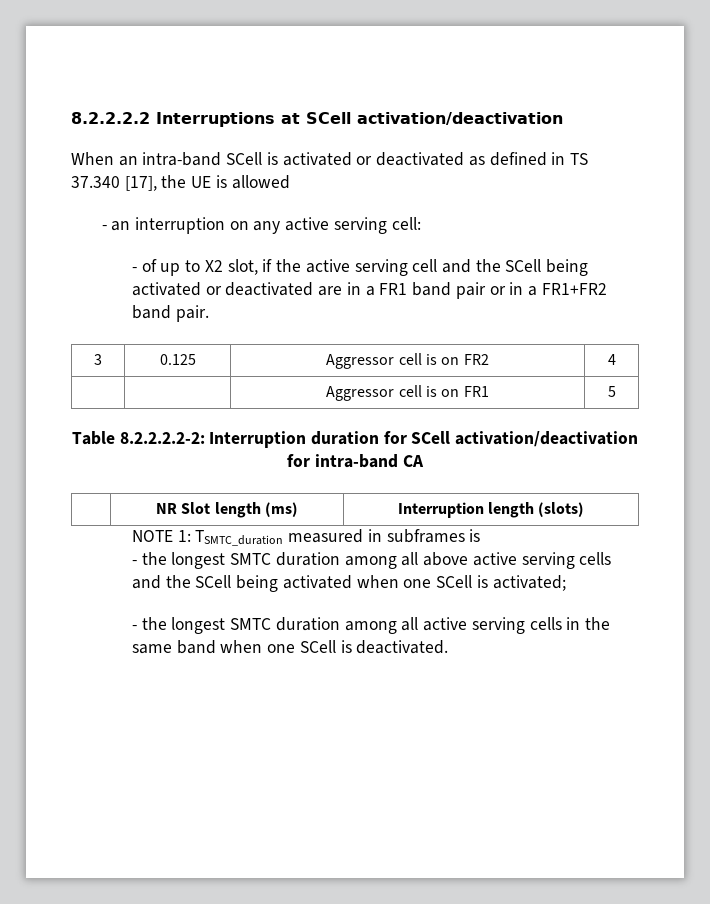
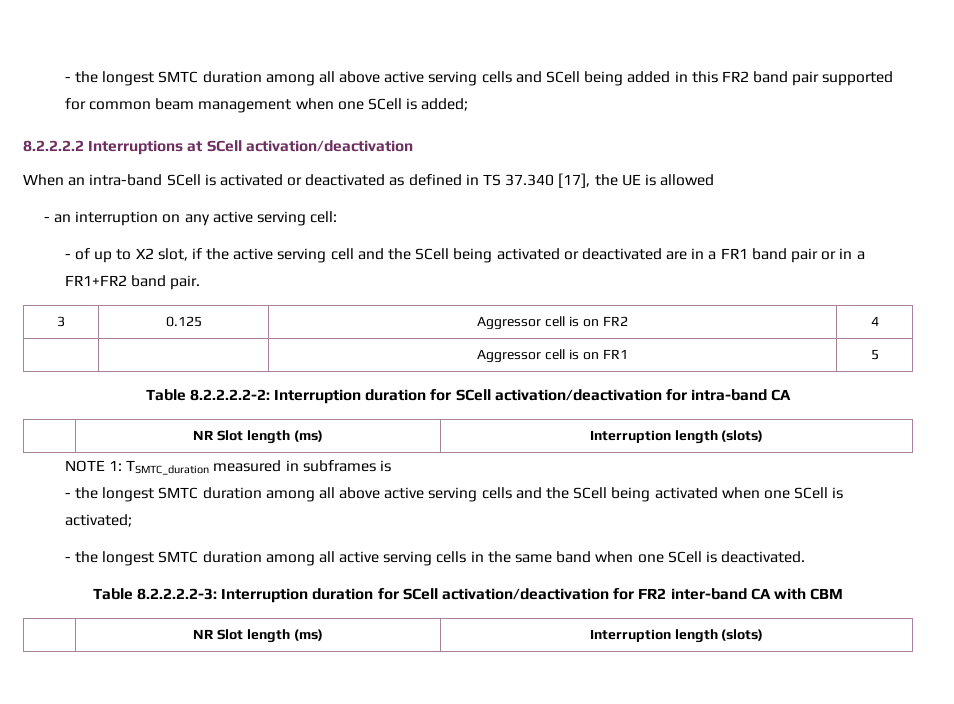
(71, 118) none -> [64,71,894,86] [64,98,469,113] - the longest SMTC duration among all above active serving cells and SCell being added in this FR2 band pair supported for common beam management when one SCell is added; //
(449, 647) none -> [92,588,844,603] [193,629,323,643] [589,629,764,643] // Table 8.2.2.2.2-3: Interruption duration for SCell activation/deactivation for FR2 inter-band CA with CBM // | NR Slot length (ms) | Interruption length (slots)

